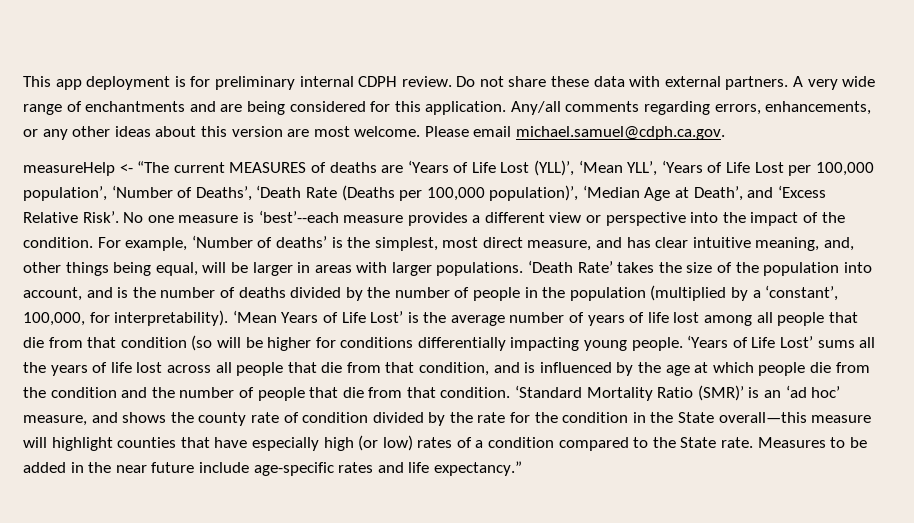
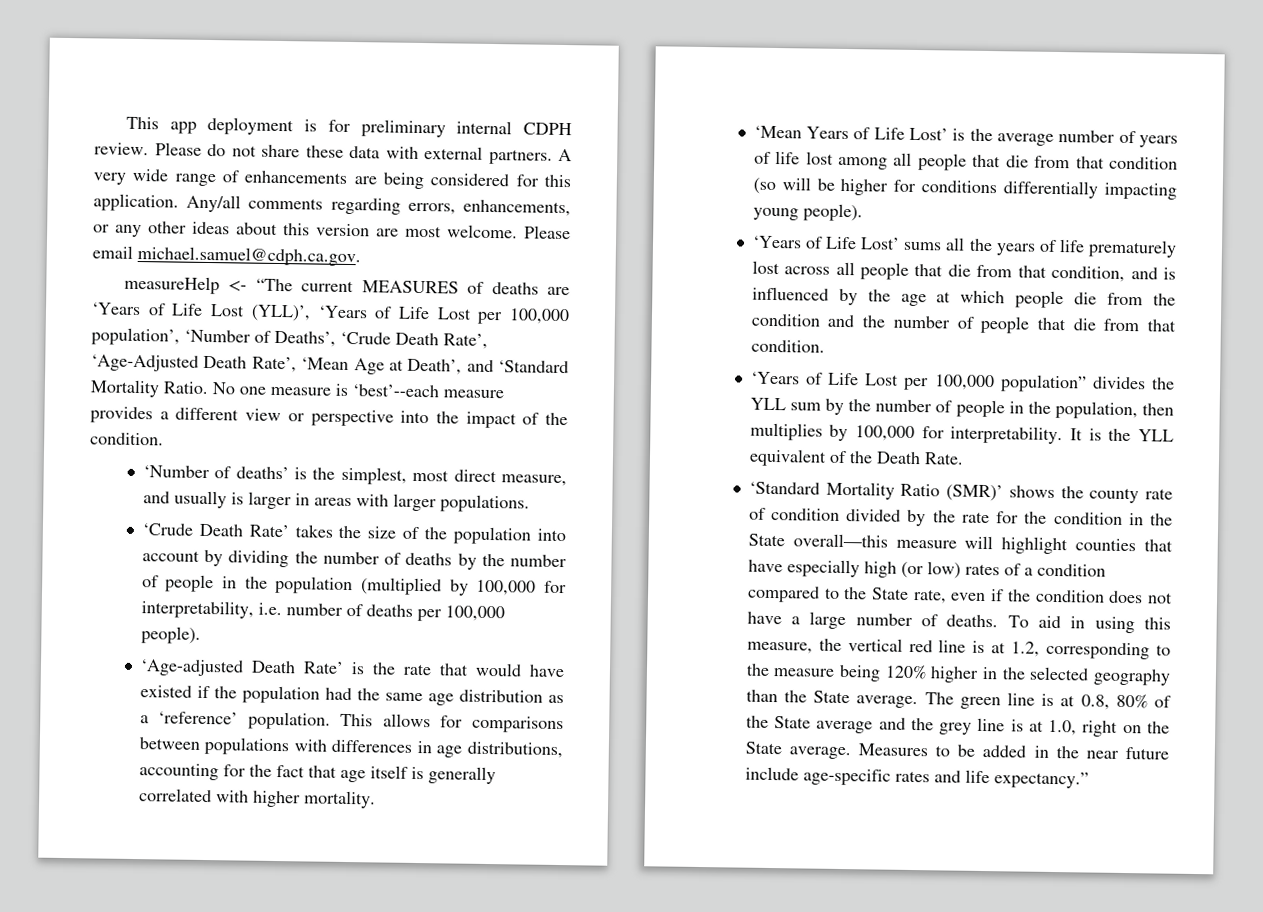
[456,76,476,87] Do -> [154,142,226,157] Please do
[85,101,216,112] enchantments and -> [244,170,348,184] enhancements
[578,160,658,176] ‘Mean YLL’, -> (311, 313) none
[256,185,640,201] ‘Death Rate (Deaths per 100,000 population)’, ‘Median -> [340,331,488,349] [91,354,350,373] ‘Crude Death Rate’, ‘Age-Adjusted Death Rate’, ‘Mean
[777,185,826,198] [23,211,119,223] ‘Excess Relative Risk’. -> [498,360,569,374] [90,379,209,398] ‘Standard Mortality Ratio.
[97,237,188,251] For example, -> (164, 439) //
[626,237,855,251] [23,262,248,276] has clear intuitive meaning, and, other things being equal, will be -> [173,490,244,509] usually is
[528,260,574,273] ‘Death -> [141,523,243,537] // ‘Crude Death
[23,287,129,301] account, and is -> [141,549,290,568] account by dividing
[290,287,342,298] divided -> (453, 559) none
[752,285,839,301] [23,310,229,326] a ‘constant’, 100,000, for interpretability). -> [476,579,567,596] [140,600,505,622] [140,626,201,644] [139,659,566,678] [139,685,564,706] [139,711,564,734] [138,736,563,759] [138,763,496,785] [138,788,376,809] 100,000 for interpretability, i.e. number of deaths per 100,000 people). // ‘Age-adjusted Death Rate’ is the rate that would have existed if the population had the same age distribution as a ‘reference’ population. This allows for comparisons between populations with differences in age distributions, accounting for the fact that age itself is generally correlated with higher mortality. //
[631,337,683,351] people. -> [802,203,863,222] people). //
(132, 367) none -> [1088,239,1177,258] prematurely
[515,385,841,401] [23,412,118,426] ‘Standard Mortality Ratio (SMR)’ is an ‘ad hoc’ measure, and -> [750,371,1175,393] [749,397,1174,420] [749,422,1174,445] [748,448,964,467] [748,481,1004,502] // ‘Years of Life Lost per 100,000 population” divides the YLL sum by the number of people in the population, then multiplies by 100,000 for interpretability. It is the YLL equivalent of the Death Rate. // ‘Standard Mortality Ratio (SMR)’
[721,437,754,448] rate. -> [912,588,1173,604] [746,611,1171,634] [746,638,1171,660] [745,663,1171,686] [745,689,1171,710] [745,715,1170,737] [744,741,851,760] rate, even if the condition does not have a large number of deaths. To aid in using this measure, the vertical red line is at 1.2, corresponding to the measure being 120% higher in the selected geography than the State average. The green line is at 0.8, 80% of the State average and the grey line is at 1.0, right on the State average.

